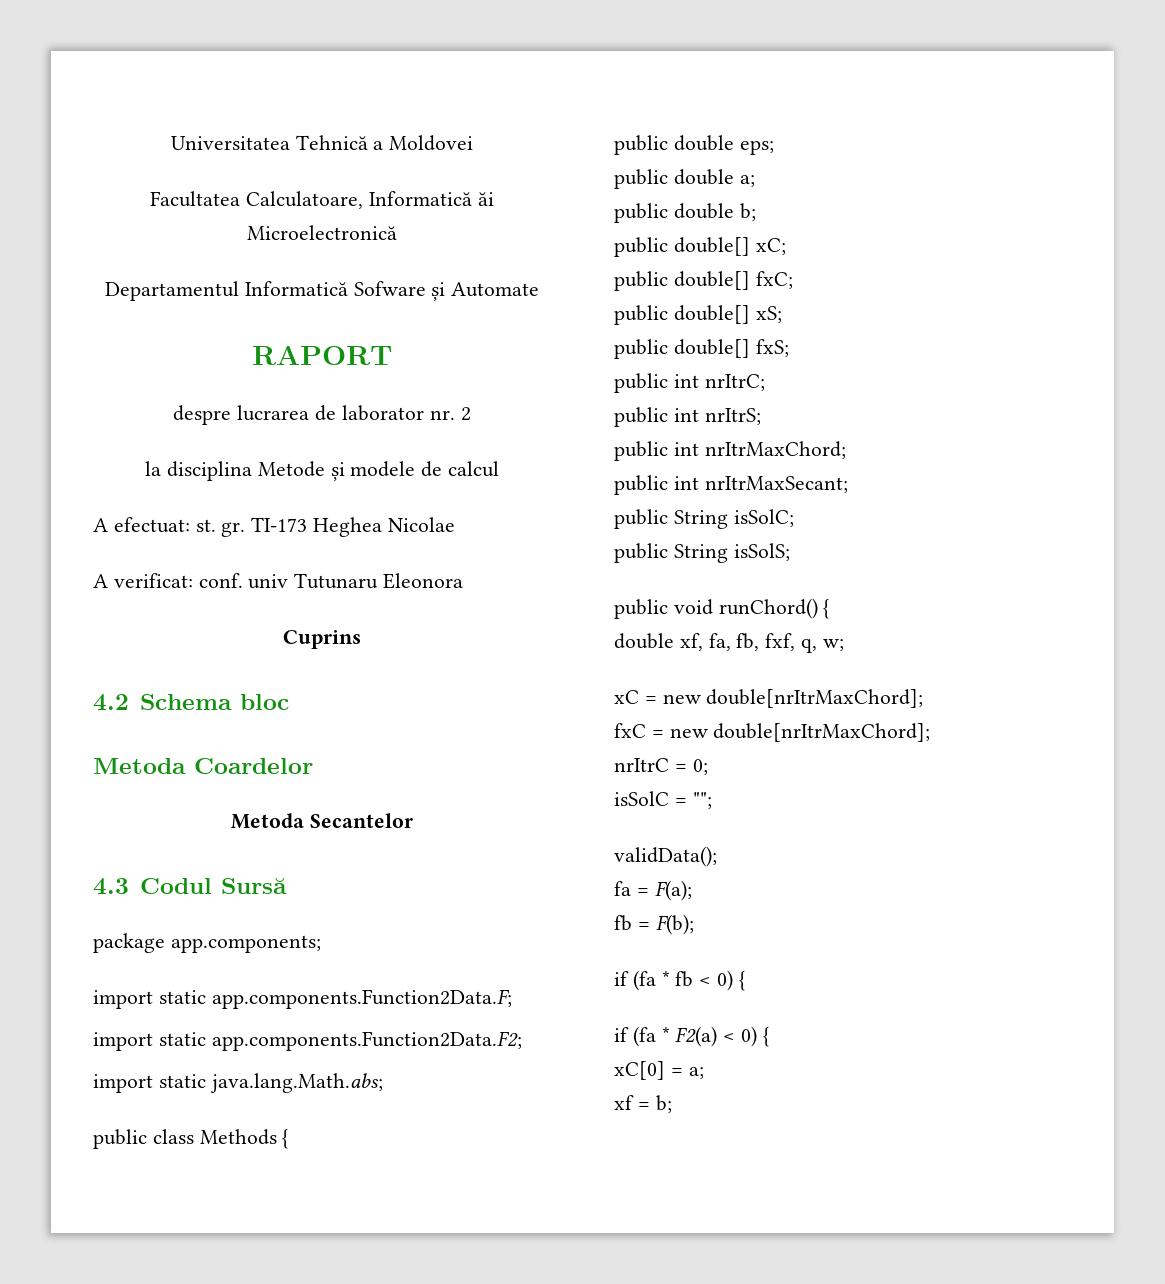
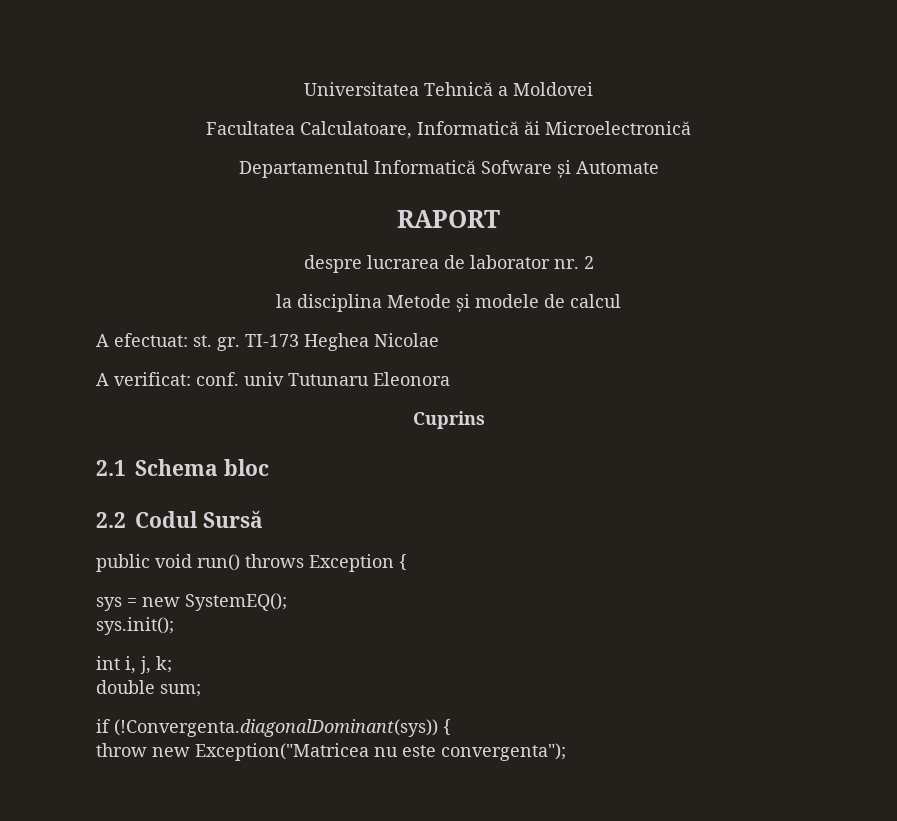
[93,694,129,711] 4.2 -> [96,460,126,476] 2.1
[93,758,313,774] [231,813,413,829] [93,878,287,895] [93,933,321,953] [93,989,512,1009] [93,1031,522,1051] [93,1073,383,1093] [93,1129,289,1149] [614,135,774,155] [614,169,755,189] [614,203,756,223] [614,237,786,257] [614,271,793,291] [614,305,782,325] [614,339,789,359] [614,373,765,393] [614,407,761,427] [614,441,846,461] [614,475,848,495] [614,509,794,529] [614,543,790,563] [614,598,830,619] [614,633,844,653] [614,689,924,708] [614,723,931,742] [614,758,708,775] [614,791,712,809] [614,846,717,867] [614,880,692,901] [614,914,694,935] [614,970,745,991] [614,1026,769,1047] [614,1061,704,1080] [614,1095,672,1113] Metoda Coardelor // Metoda Secantelor // 4.3 Codul Sursă // package app.components; // import static app.components.Function2Data.F; // import static app.components.Function2Data.F2; // import static java.lang.Math.abs; // public class Methods { // public double eps; // public double a; // public double b; // public double[] xC; // public double[] fxC; // public double[] xS; // public double[] fxS; // public int nrItrC; // public int nrItrS; // public int nrItrMaxChord; // public int nrItrMaxSecant; // public String isSolC; // public String isSolS; // public void runChord() { // double xf, fa, fb, fxf, q, w; // xC = new double[nrItrMaxChord]; // fxC = new double[nrItrMaxChord]; // nrItrC = 0; // isSolC = ""; // validData(); // fa = F(a); // fb = F(b); // if (fa * fb < 0) { // if (fa * F2(a) < 0) { // xC[0] = a; // xf = b; -> [96,510,263,528] [96,554,407,572] [96,593,287,611] [96,617,174,635] [96,656,172,674] [96,680,201,697] [96,719,451,737] [96,743,566,761] 2.2 Codul Sursă // public void run() throws Exception { // sys = new SystemEQ(); // sys.init(); // int i, j, k; // double sum; // if (!Convergenta.diagonalDominant(sys)) { // throw new Exception("Matricea nu este convergenta");

